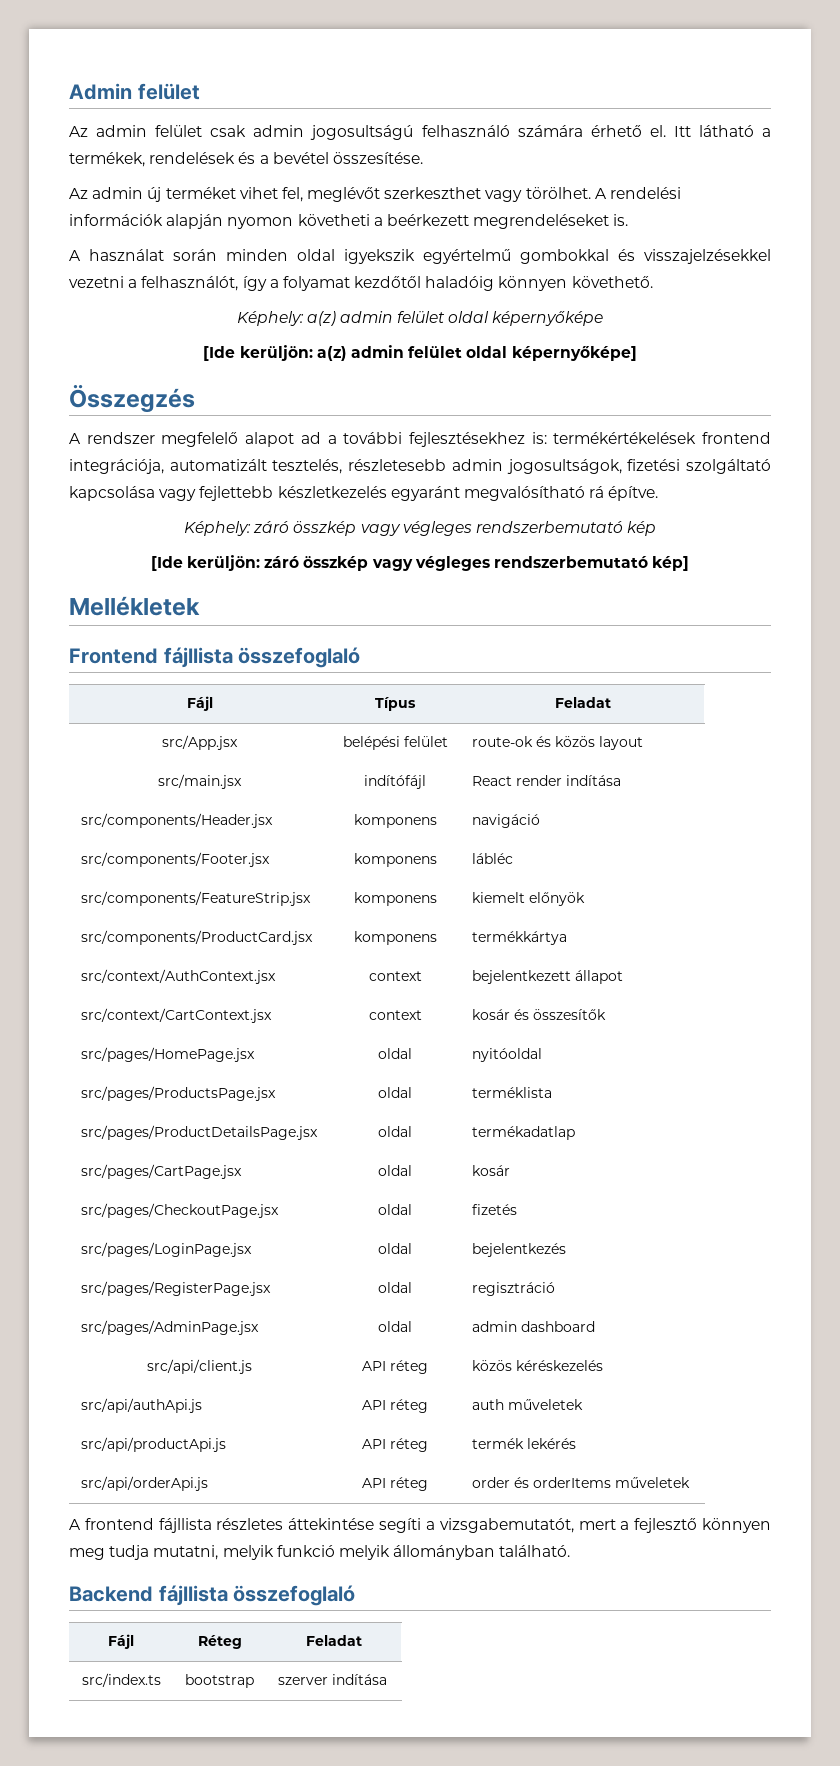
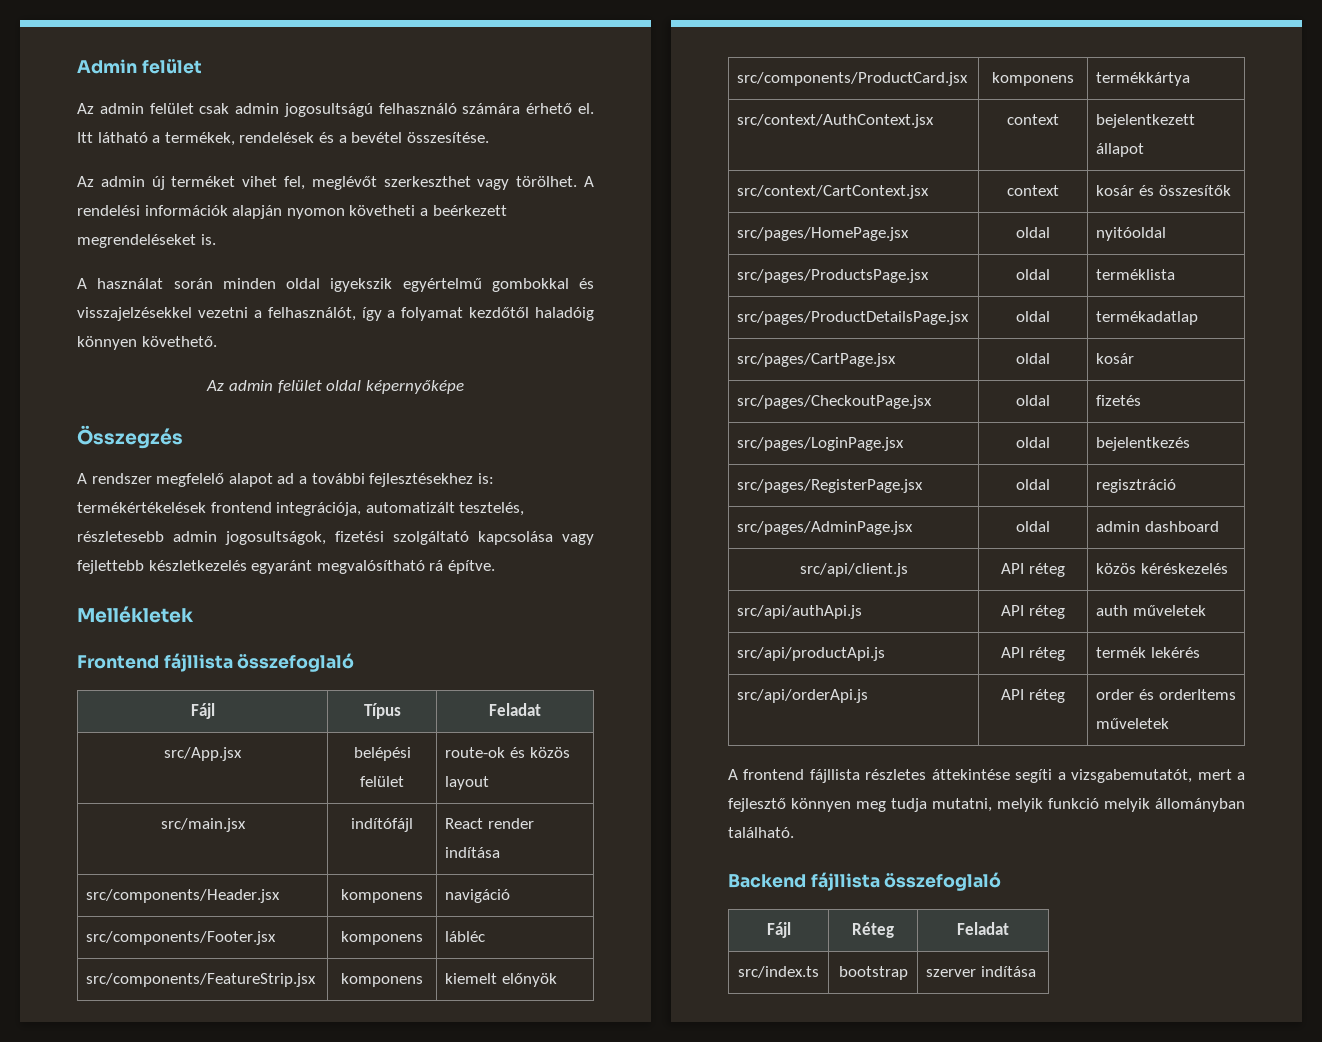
[236,311,336,326] Képhely: a(z) -> [206,380,225,391] Az
[203,345,637,361] // [Ide kerüljön: a(z) admin felület oldal képernyőképe] -> (464, 387) none
[183,521,657,536] [150,555,690,571] // Képhely: záró összkép vagy végleges rendszerbemutató kép // [Ide kerüljön: záró összkép vagy végleges rendszerbemutató kép] -> (495, 567) none

